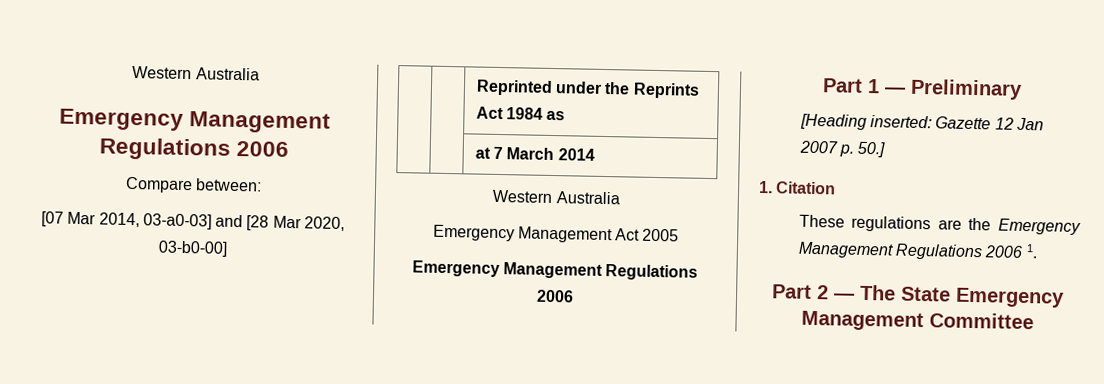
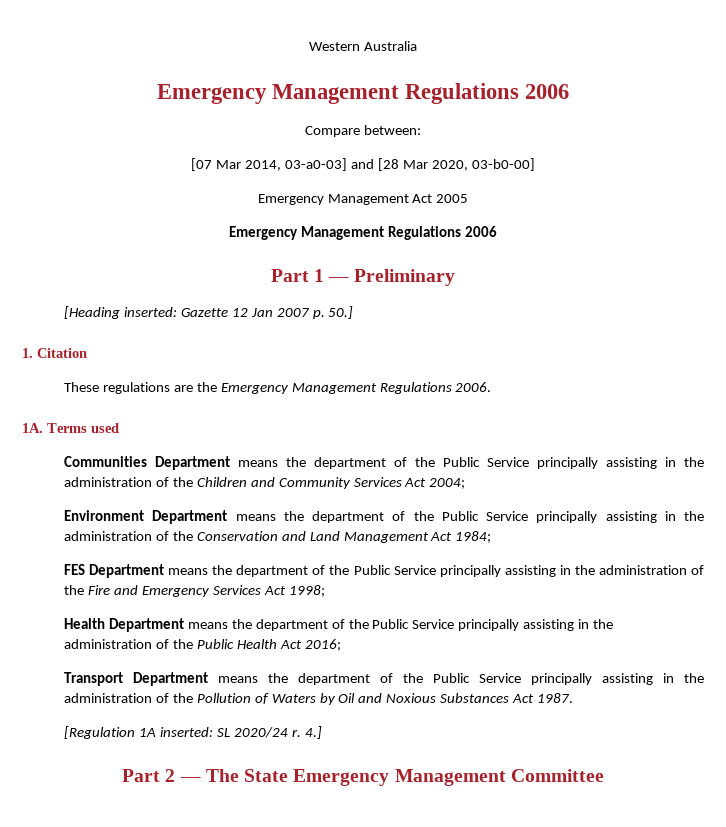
[475,79,700,99] [475,106,566,121] [474,146,595,161] [492,189,621,205] // | | Reprinted under the Reprints Act 1984 as // | | at 7 March 2014 // Western Australia -> (535, 164) none
[984,244,1038,259] 2006 1. -> [455,382,492,392] [22,423,119,433] [64,456,704,470] [64,477,466,489] [64,510,704,524] [64,531,492,543] [64,564,704,578] [64,585,325,597] [64,618,614,632] [64,639,341,651] [64,672,704,686] [64,693,574,705] [64,726,322,739] 2006. // 1A. Terms used // Communities Department means the department of the Public Service principally assisting in the administration of the Children and Community Services Act 2004; // Environment Department means the department of the Public Service principally assisting in the administration of the Conservation and Land Management Act 1984; // FES Department means the department of the Public Service principally assisting in the administration of the Fire and Emergency Services Act 1998; // Health Department means the department of the Public Service principally assisting in the administration of the Public Health Act 2016; // Transport Department means the department of the Public Service principally assisting in the administration of the Pollution of Waters by Oil and Noxious Substances Act 1987. // [Regulation 1A inserted: SL 2020/24 r. 4.]

